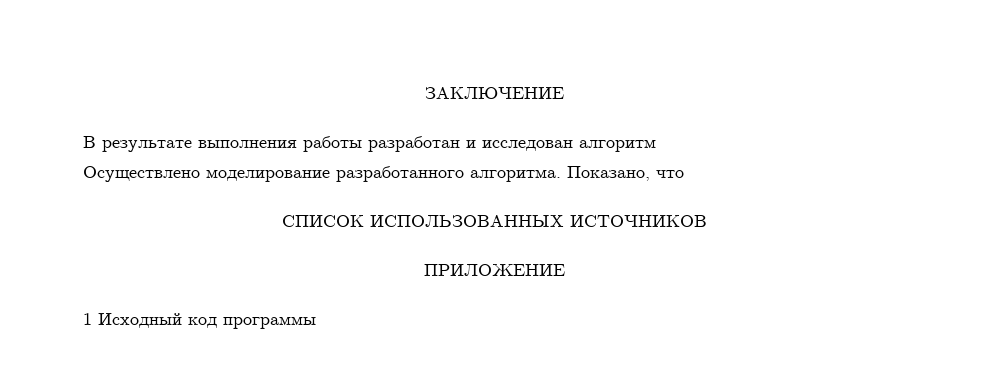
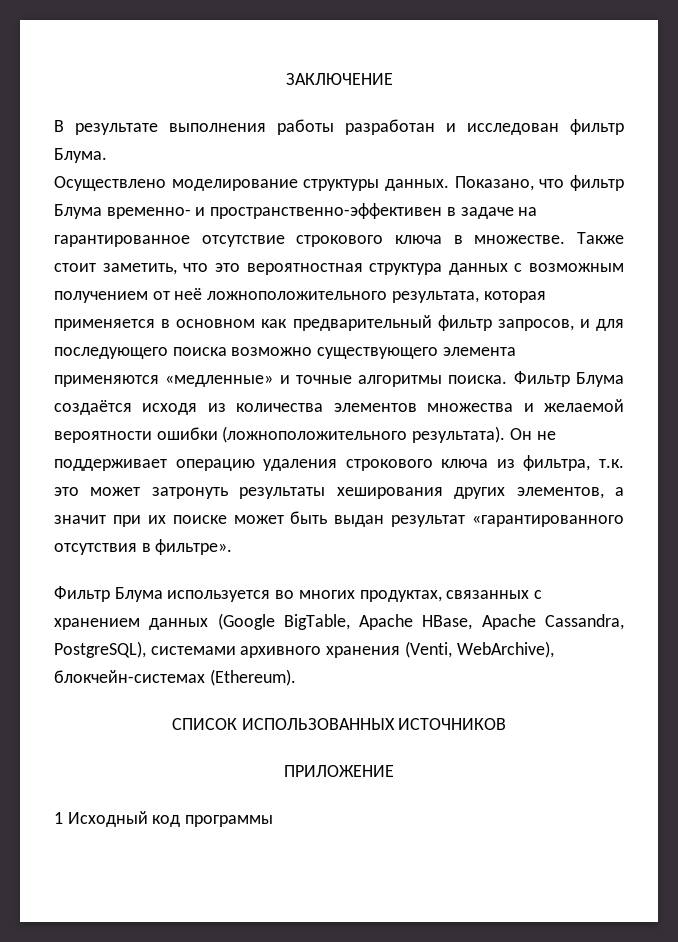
[579,139,656,152] алгоритм -> [570,119,624,135] [54,148,107,163] фильтр Блума.
[336,166,561,182] разработанного алгоритма. -> [303,179,449,191] структуры данных.
(684, 174) none -> [570,175,624,191] [54,203,538,219] [54,232,624,247] [54,263,624,275] [54,288,546,303] [54,315,624,331] [54,347,516,359] [54,371,624,387] [54,399,625,415] [54,426,556,443] [54,455,624,471] [54,487,625,499] [54,511,624,527] [54,539,233,555] [54,586,543,602] [54,613,624,630] [54,641,554,658] [54,669,296,686] фильтр Блума временно- и пространственно-эффективен в задаче на гарантированное отсутствие строкового ключа в множестве. Также стоит заметить, что это вероятностная структура данных с возможным получением от неё ложноположительного результата, которая применяется в основном как предварительный фильтр запросов, и для последующего поиска возможно существующего элемента применяются «медленные» и точные алгоритмы поиска. Фильтр Блума создаётся исходя из количества элементов множества и желаемой вероятности ошибки (ложноположительного результата). Он не поддерживает операцию удаления строкового ключа из фильтра, т.к. это может затронуть результаты хеширования других элементов, а значит при их поиске может быть выдан результат «гарантированного отсутствия в фильтре». // Фильтр Блума используется во многих продуктах, связанных с хранением данных (Google BigTable, Apache HBase, Apache Cassandra, PostgreSQL), системами архивного хранения (Venti, WebArchive), блокчейн-системах (Ethereum).

